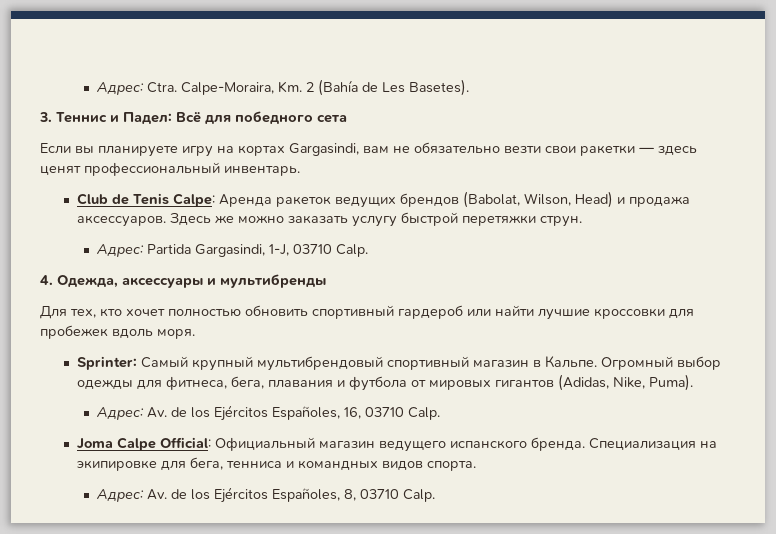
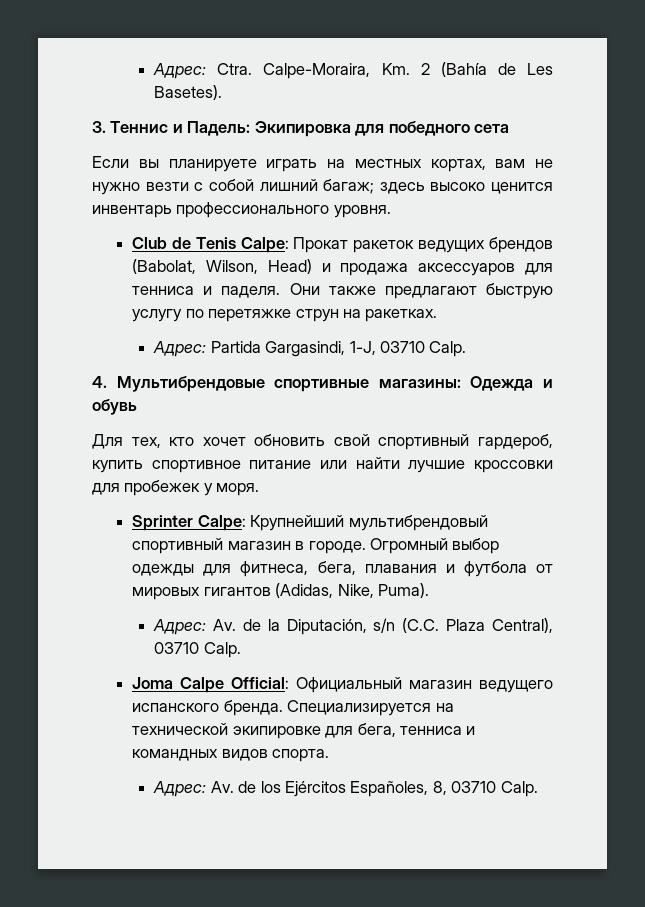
[123,112,201,125] Падел: Всё -> [187,121,351,137] Падель: Экипировка
[182,142,697,157] [40,162,300,176] игру на кортах Gargasindi, вам не обязательно везти свои ракетки — здесь ценят профессиональный инвентарь. -> [266,159,553,172] [92,179,553,195] [92,202,391,218] играть на местных кортах, вам не нужно везти с собой лишний багаж; здесь высоко ценится инвентарь профессионального уровня.
[218,194,272,207] Аренда -> [293,237,349,253] Прокат
[76,212,582,227] аксессуаров. Здесь же можно заказать услугу быстрой перетяжки струн. -> [418,263,553,276] [132,283,553,299] [132,309,438,322] аксессуаров для тенниса и паделя. Они также предлагают быструю услугу по перетяжке струн на ракетках.
[57,274,326,288] [40,305,463,319] Одежда, аксессуары и мультибренды // Для тех, кто хочет полностью обновить спортивный гардероб -> [116,376,553,392] [92,399,137,415] [92,434,553,450] [92,460,312,473] Мультибрендовые спортивные магазины: Одежда и обувь // Для тех, кто хочет обновить свой спортивный гардероб, купить спортивное питание
[112,329,153,338] вдоль -> [203,483,213,496] у
[76,356,253,371] Sprinter: Самый крупный -> [132,515,345,531] Sprinter Calpe: Крупнейший
[544,356,597,368] Кальпе. -> [308,541,366,554] городе.
[191,405,362,421] los Ejércitos Españoles, 16, -> [267,618,553,635] la Diputación, s/n (C.C. Plaza Central),
[588,438,717,450] Специализация на -> [287,700,454,716] [132,723,229,735] Специализируется на технической

